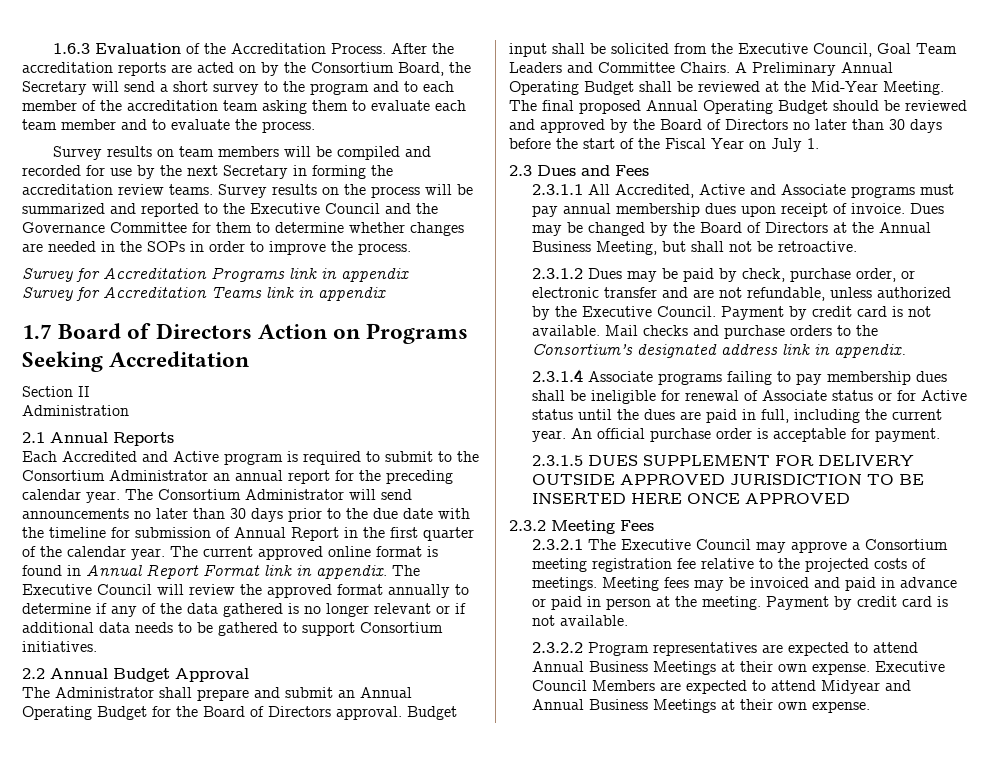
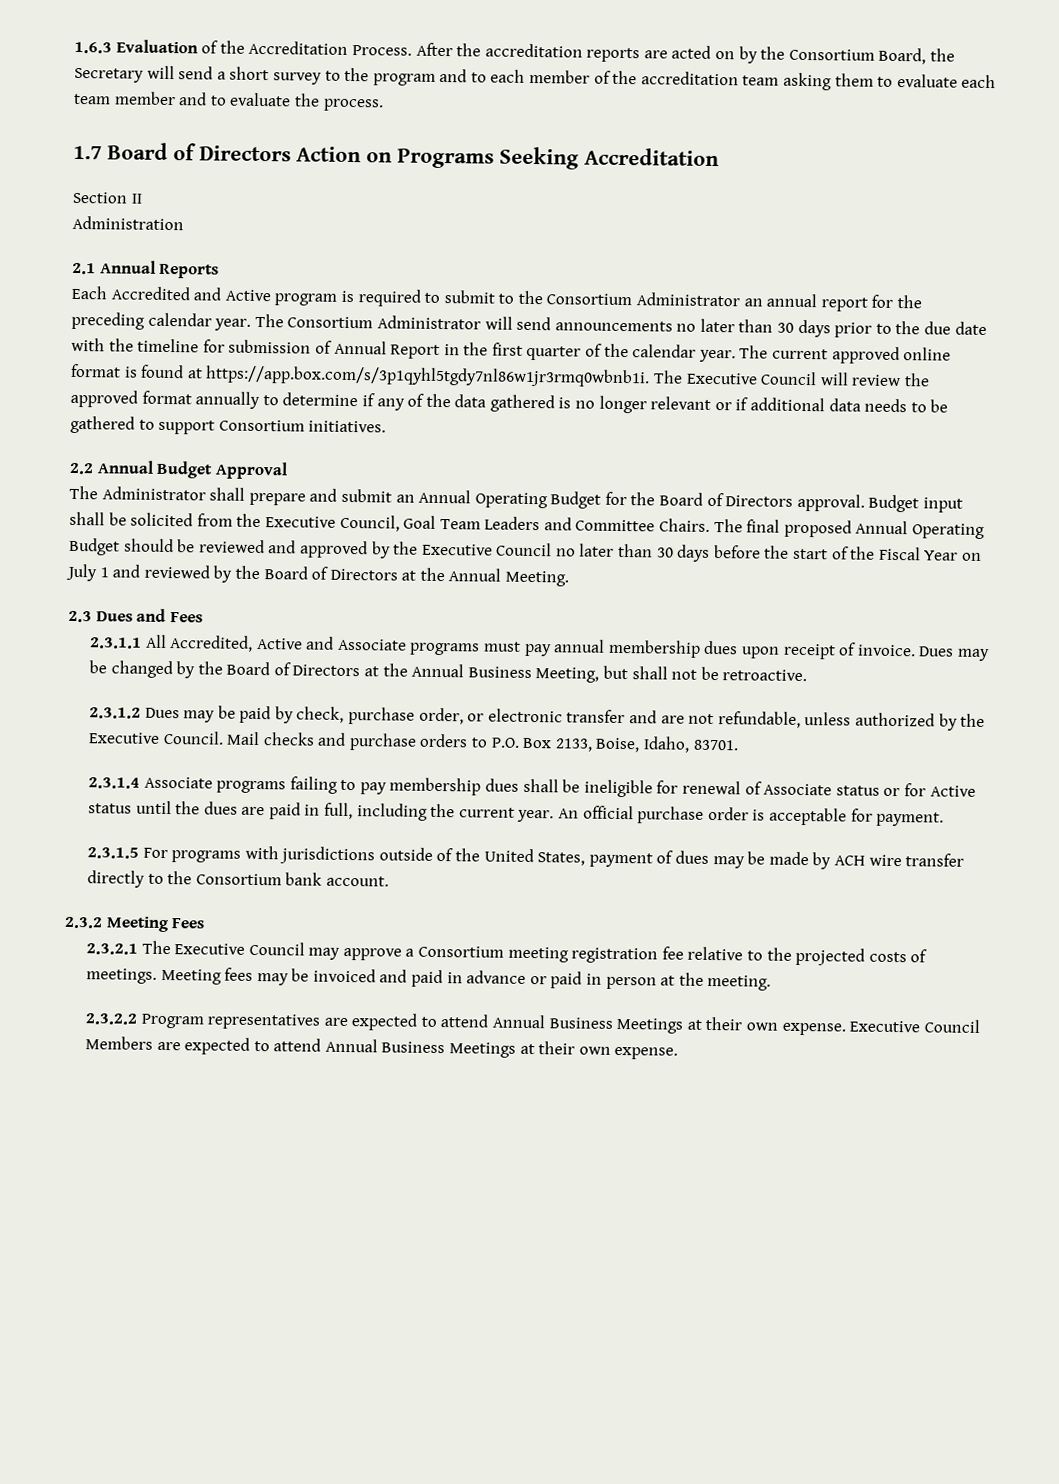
[53,146,432,160] [22,165,393,179] [22,184,473,198] [22,203,438,217] [22,222,464,236] [22,241,411,255] [22,267,409,282] [22,287,386,301] // Survey results on team members will be compiled and recorded for use by the next Secretary in forming the accreditation review teams. Survey results on the process will be summarized and reported to the Executive Council and the Governance Committee for them to determine whether changes are needed in the SOPs in order to improve the process. // Survey for Accreditation Programs link in appendix // Survey for Accreditation Teams link in appendix -> (384, 105) none
[67,564,387,579] in Annual Report Format link in appendix. -> [186,365,651,388] at https://app.box.com/s/3p1qyhl5tgdy7nl86w1jr3rmq0wbnb1i.
[735,62,893,76] [509,81,944,95] A Preliminary Annual Operating Budget shall be reviewed at the Mid-Year Meeting. -> (711, 525) none
[660,119,788,130] Board of Directors -> [421,542,553,557] Executive Council
[807,138,819,149] 1. -> [99,564,570,587] 1 and reviewed by the Board of Directors at the Annual Meeting.
[720,306,931,320] [531,325,600,336] Payment by credit card is not available. -> (224, 737) none
[855,325,878,336] [531,344,906,358] the Consortium’s designated address link in appendix. -> [490,736,739,753] P.O. Box 2133, Boise, Idaho, 83701.
[587,455,914,466] [531,474,924,485] [531,493,850,504] DUES SUPPLEMENT FOR DELIVERY OUTSIDE APPROVED JURISDICTION TO BE INSERTED HERE ONCE APPROVED -> [142,845,965,870] [86,870,389,888] For programs with jurisdictions outside of the United States, payment of dues may be made by ACH wire transfer directly to the Consortium bank account.
[765,596,948,610] [531,615,628,626] Payment by credit card is not available. -> (772, 982) none
[820,680,911,694] Midyear and -> (322, 1045) none

